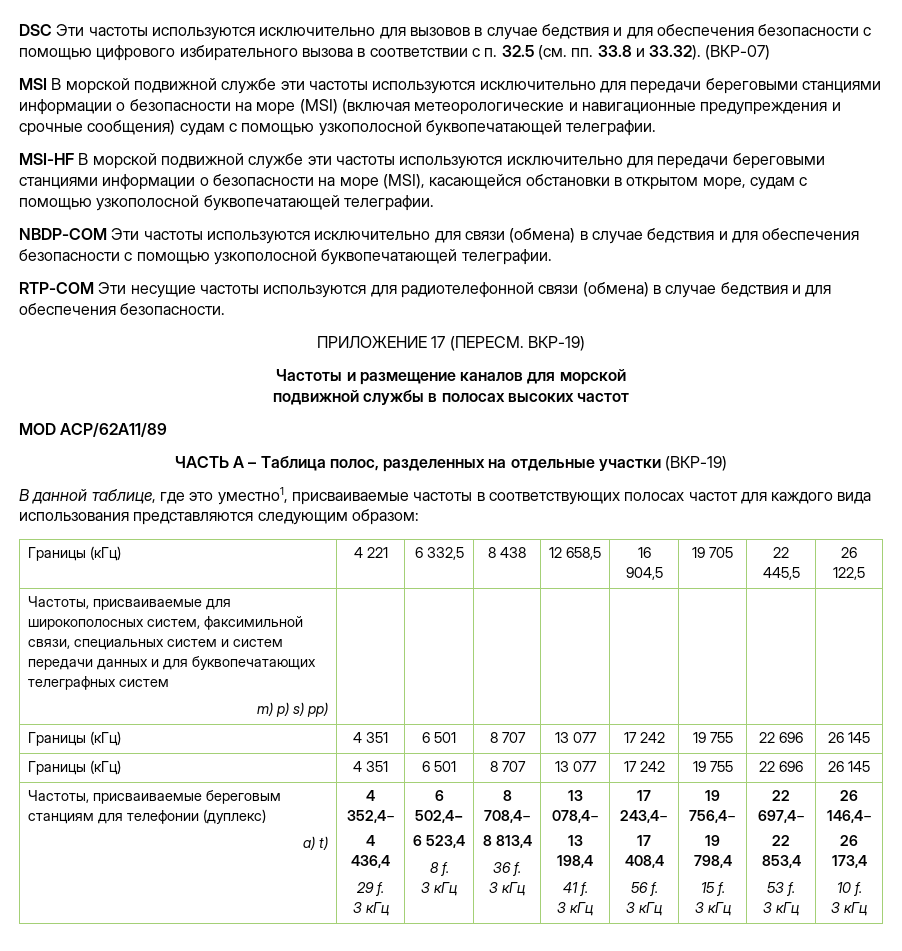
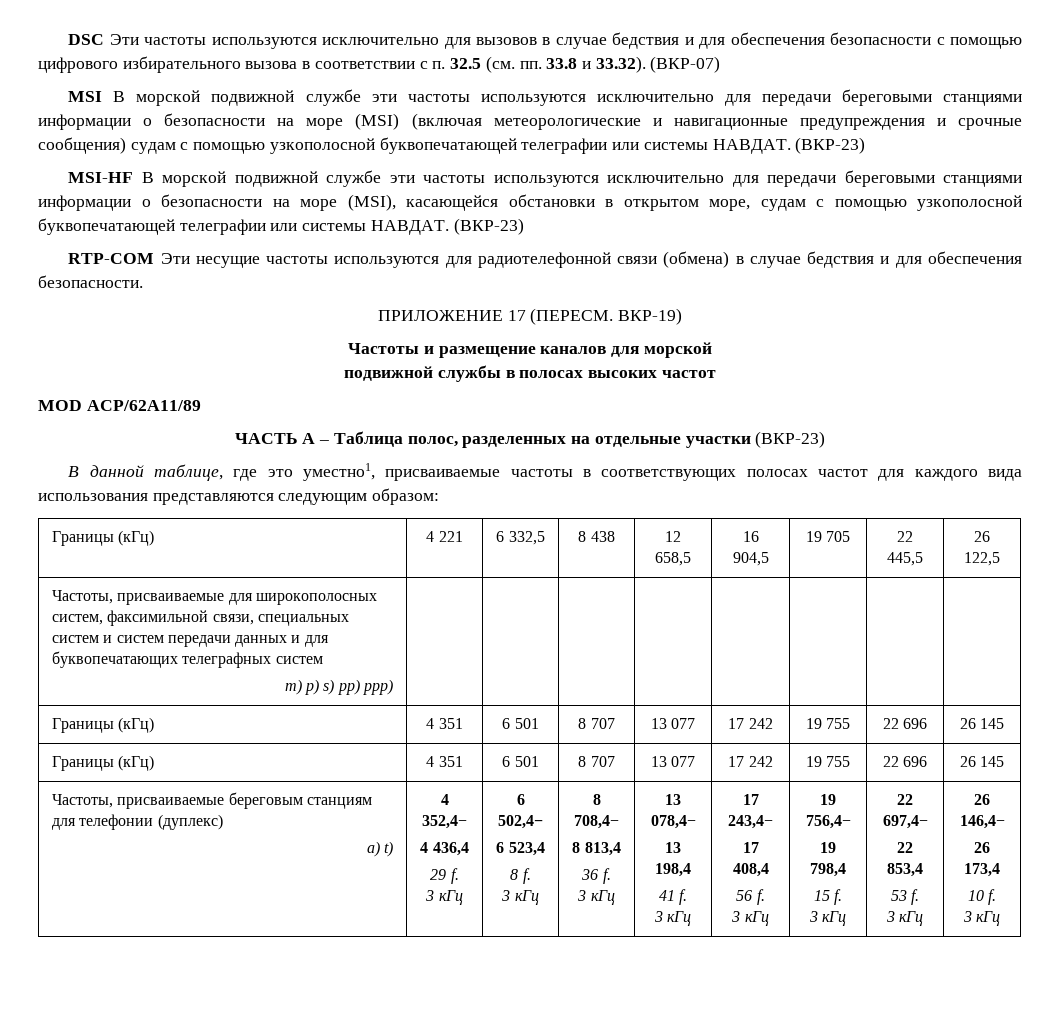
[566,120,657,136] телеграфии. -> [521,137,866,154] телеграфии или системы НАВДАТ. (ВКР-23)
[343,195,434,211] [19,228,860,244] [19,249,552,265] телеграфии. // NBDP-COM Эти частоты используются исключительно для связи (обмена) в случае бедствия и для обеспечения безопасности с помощью узкополосной буквопечатающей телеграфии. -> [179,218,524,235] телеграфии или системы НАВДАТ. (ВКР-23)
[665,456,728,471] (ВКР-19) -> [755,431,826,448] (ВКР-23)
(329, 709) none -> [363,679,394,695] ppp)

